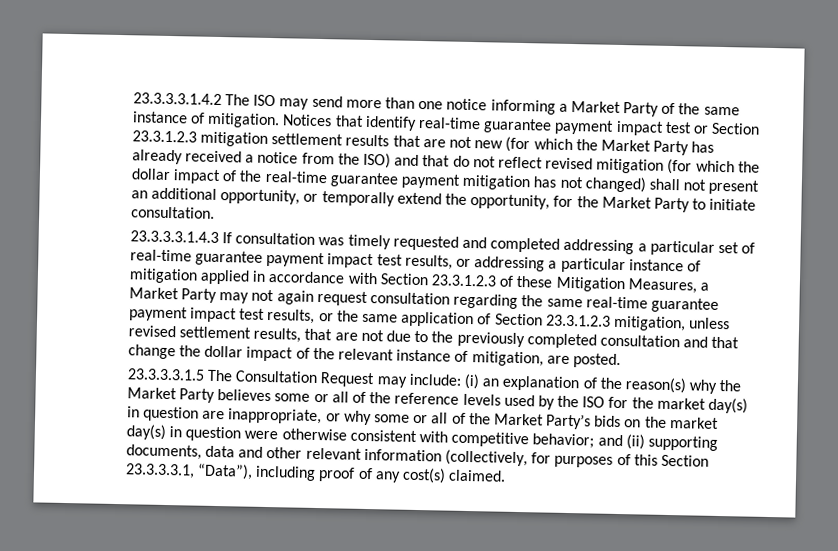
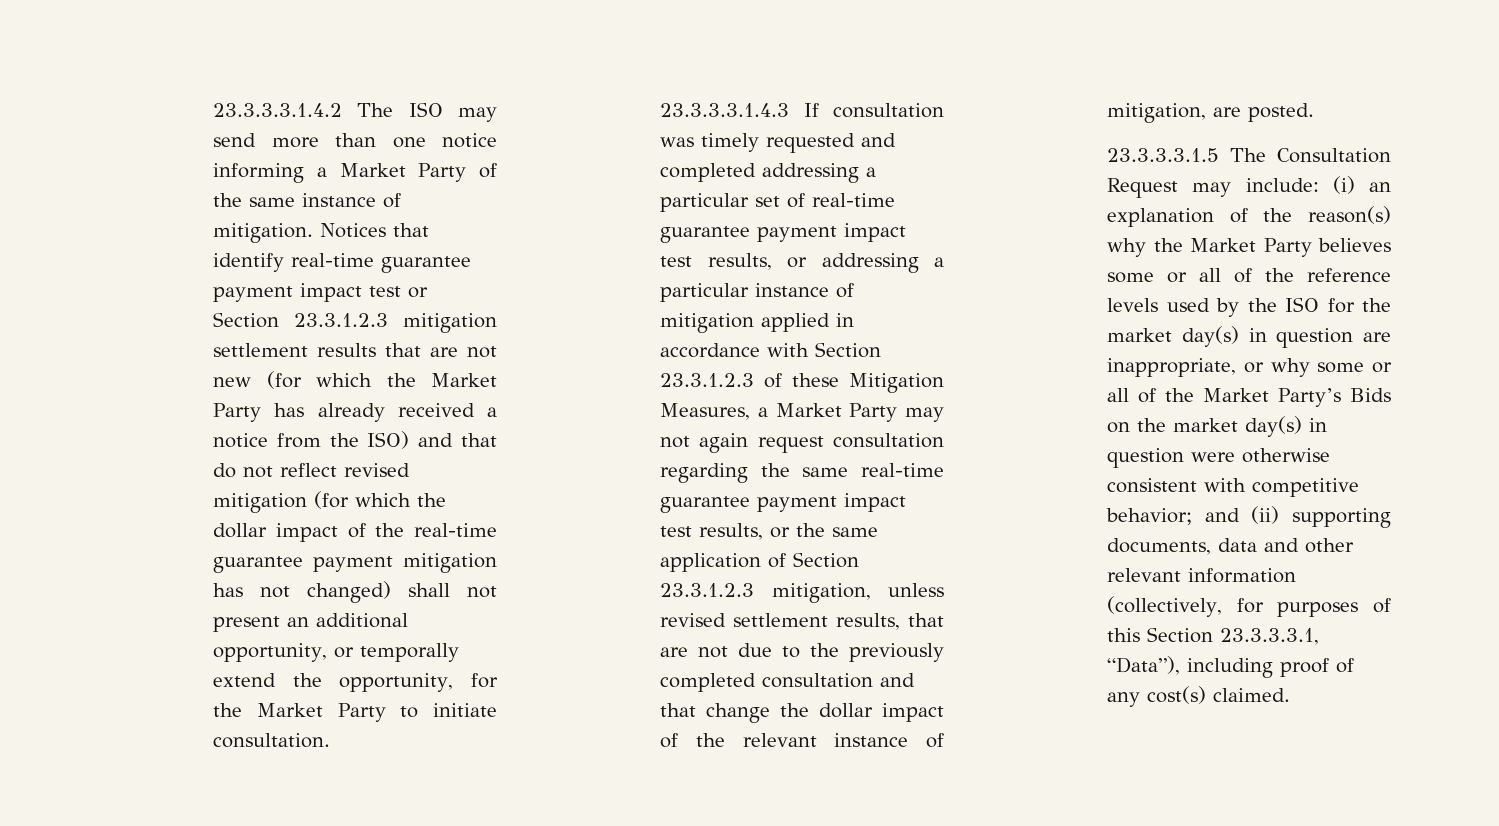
[594,415,622,428] bids -> [1350,388,1391,402] Bids

